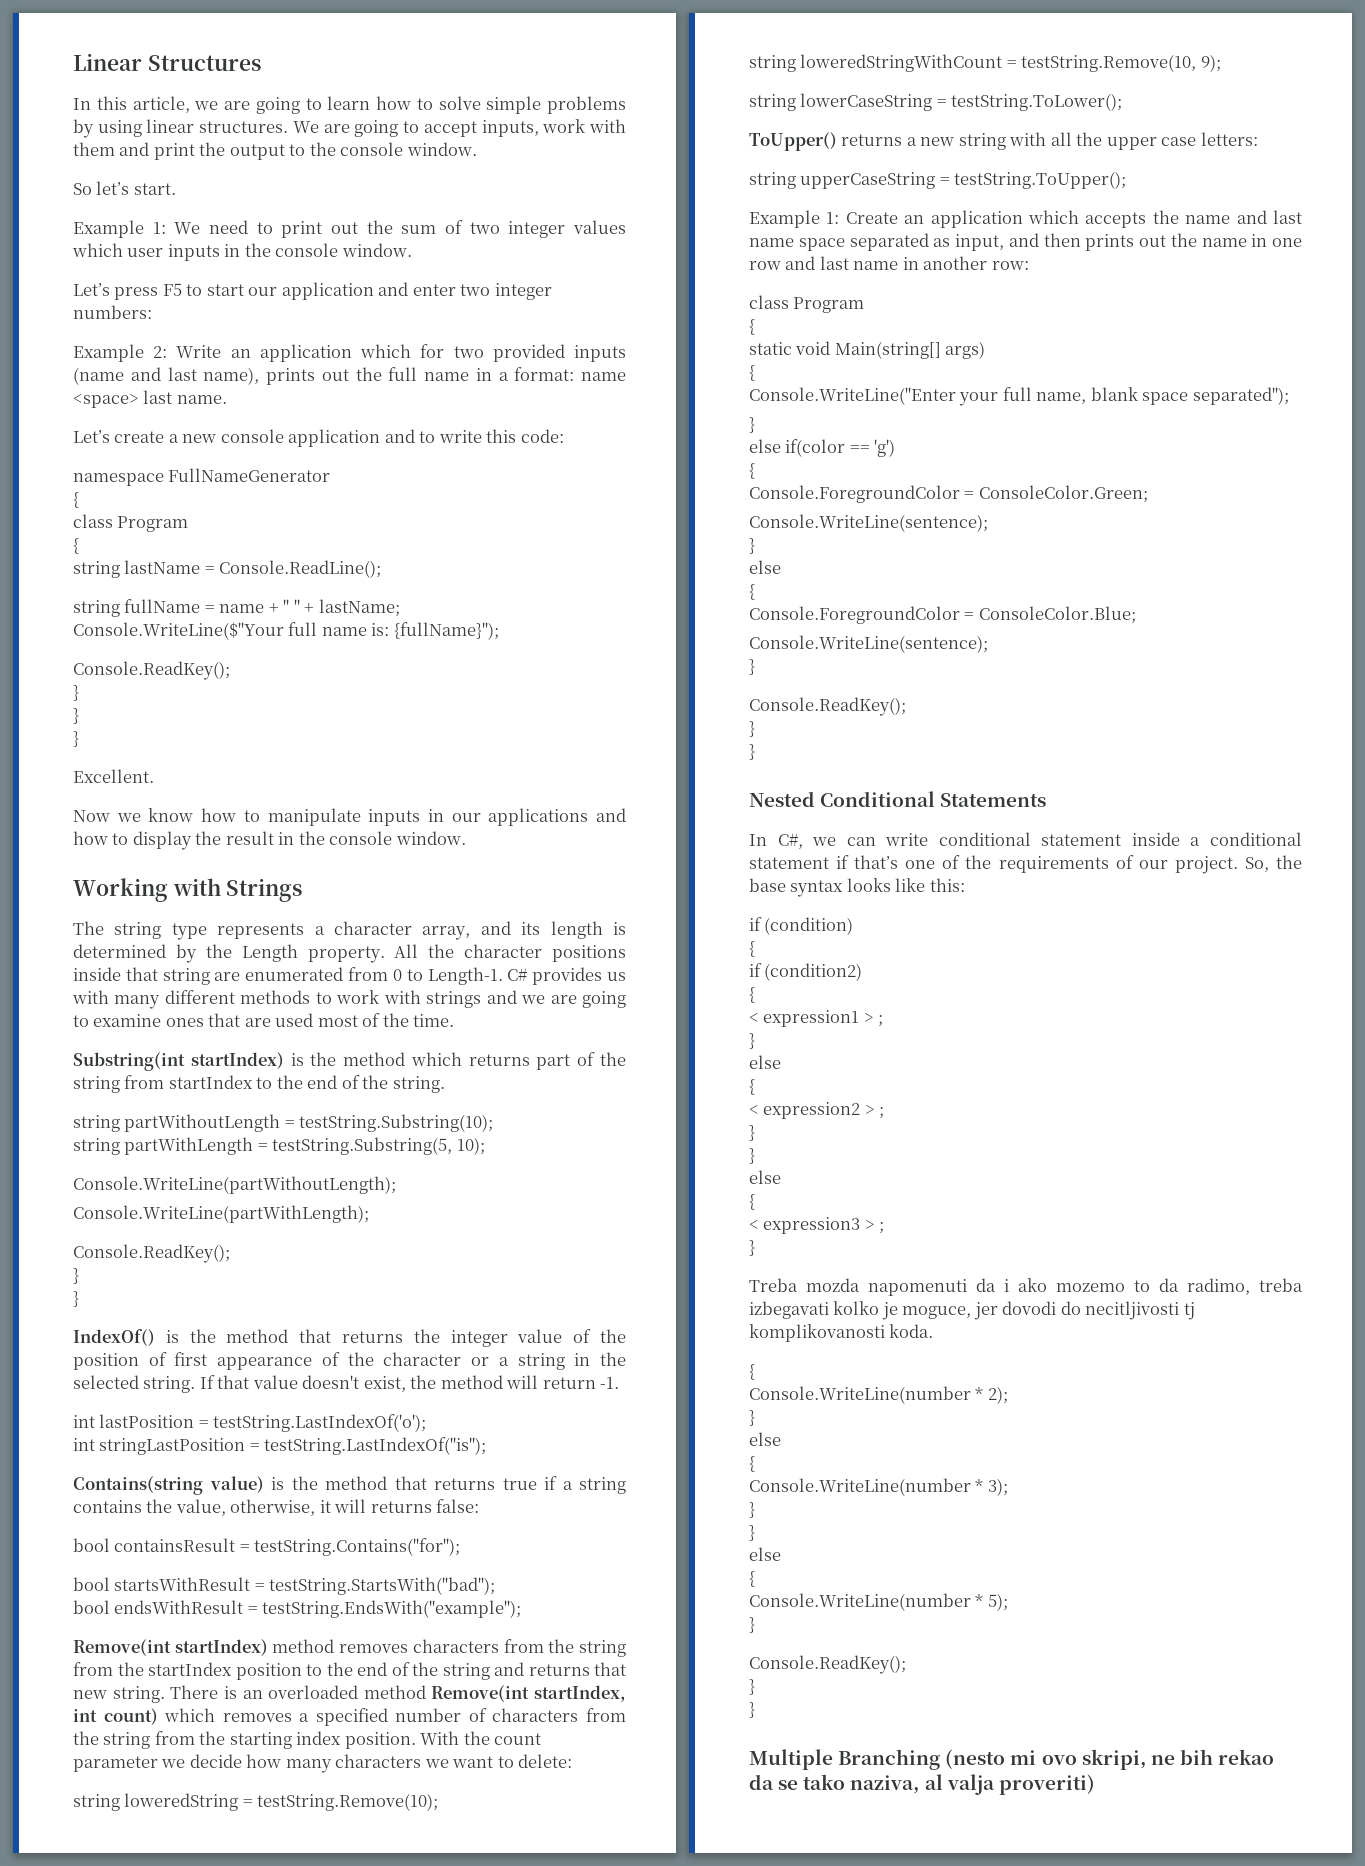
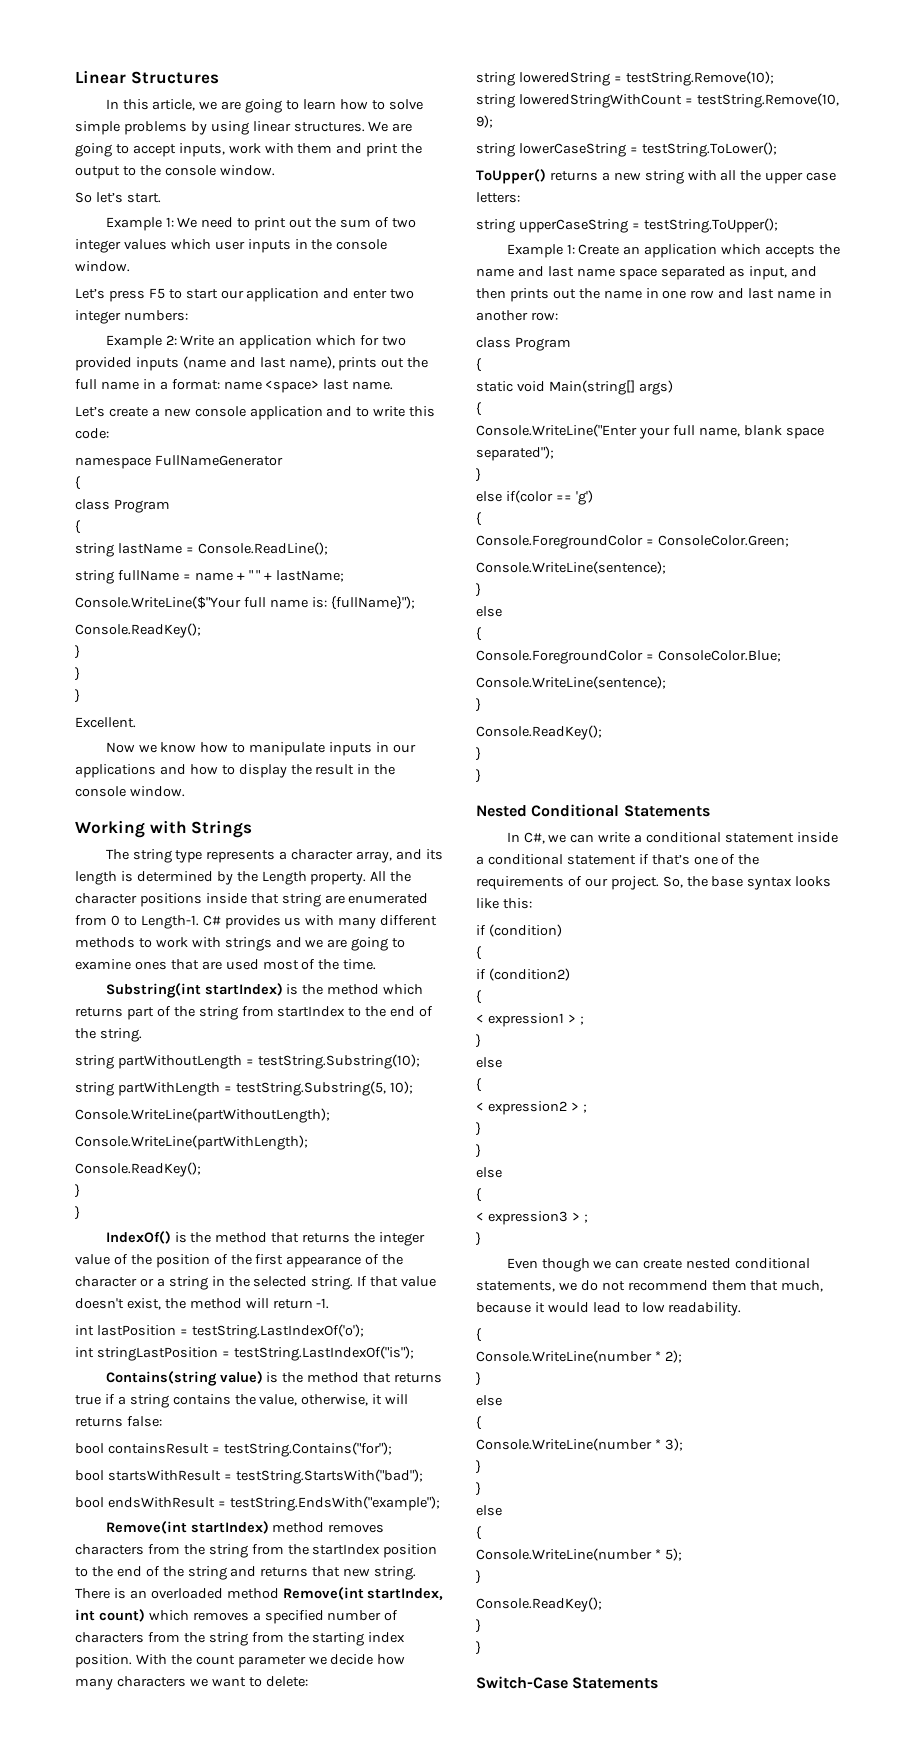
(167, 1359) none -> [230,1254,252,1265] the
(929, 839) none -> [634,834,643,843] a
[749,1278,1303,1296] [749,1301,1195,1320] [749,1324,934,1342] Treba mozda napomenuti da i ako mozemo to da radimo, treba izbegavati kolko je moguce, jer dovodi do necitljivosti tj komplikovanosti koda. -> [506,1258,811,1272] [476,1280,824,1292] [476,1302,742,1316] Even though we can create nested conditional statements, we do not recommend them that much, because it would lead to low readability.
[749,1749,1275,1770] [749,1774,1095,1795] Multiple Branching (nesto mi ovo skripi, ne bih rekao da se tako naziva, al valja proveriti) -> [476,1676,659,1689] Switch-Case Statements

